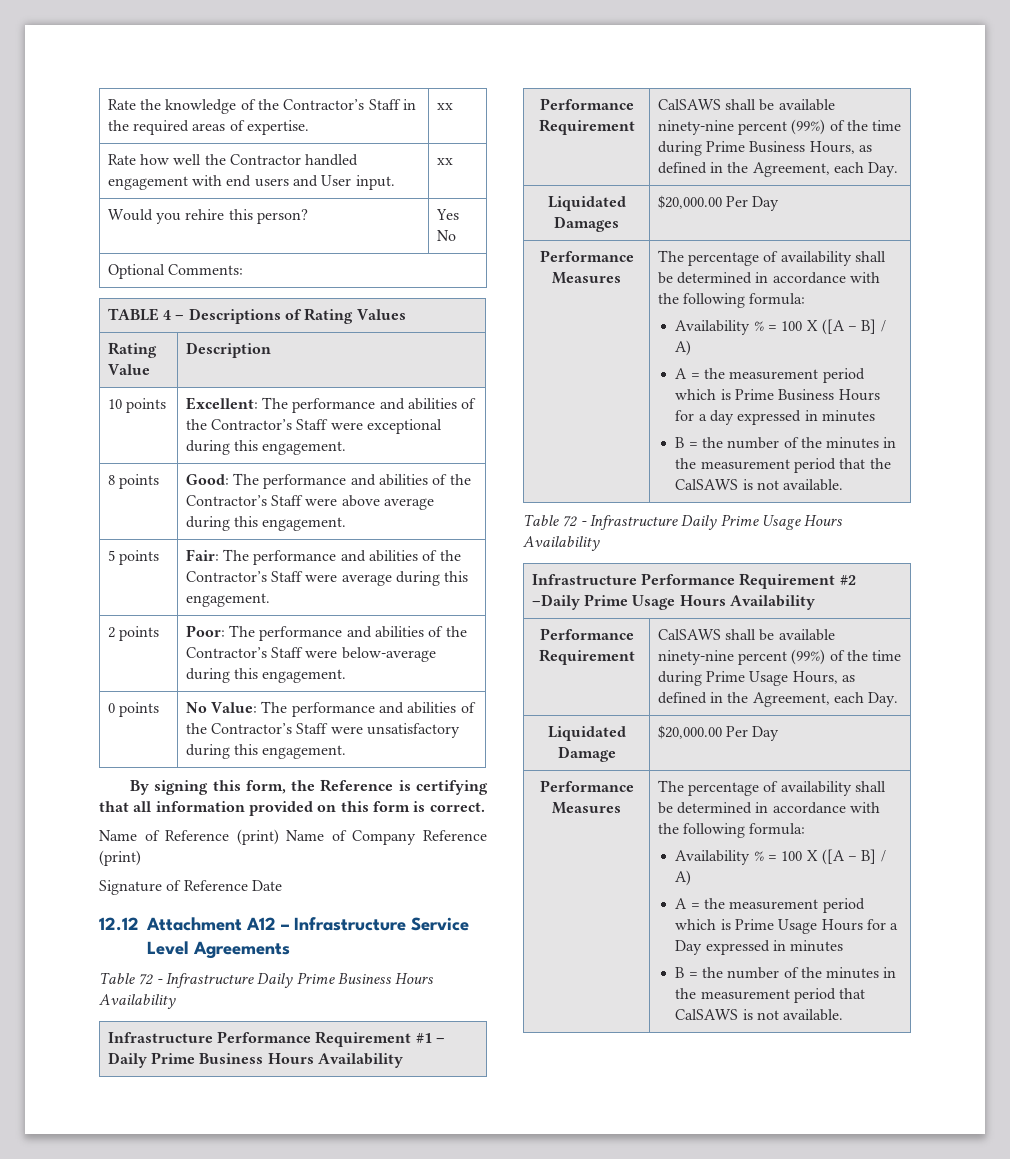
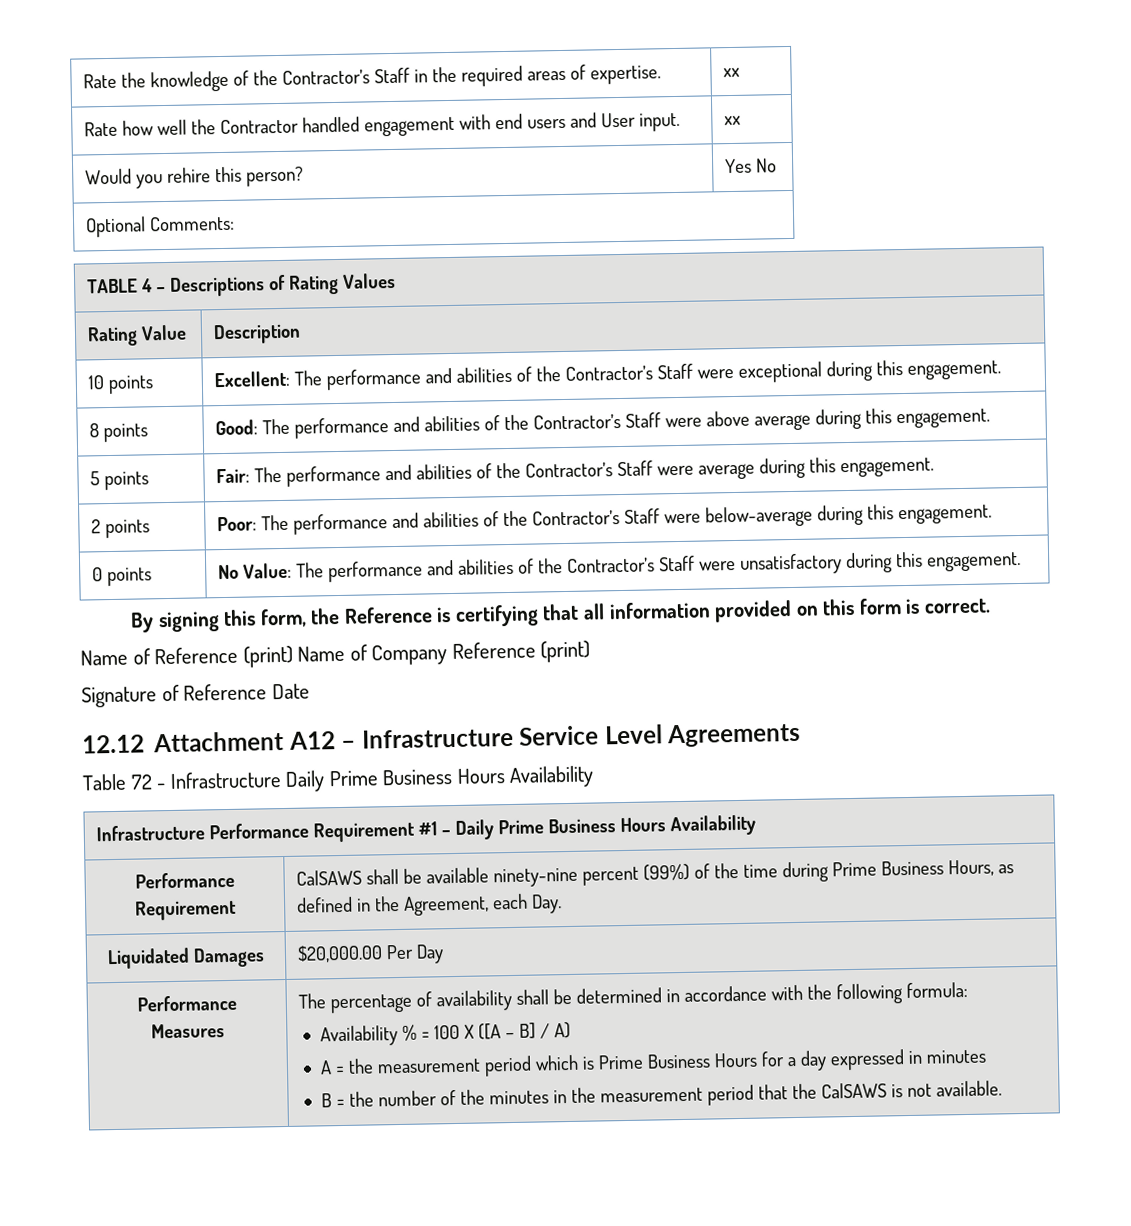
[523,514,844,530] [523,536,600,551] [531,573,856,589] [531,594,815,610] [539,628,634,640] [538,649,635,665] [657,629,835,641] [657,649,902,665] [657,671,855,686] [657,692,899,707] [547,726,626,741] [557,746,616,762] [657,725,780,741] [539,780,634,792] [552,802,621,814] [657,780,886,796] [657,802,880,814] [657,823,806,838] [675,849,886,865] [675,870,692,886] [675,898,865,913] [675,919,899,934] [675,940,844,955] [675,967,897,979] [675,988,866,1003] [675,1009,844,1021] // Table 72 - Infrastructure Daily Prime Usage Hours Availability // Infrastructure Performance Requirement #2 –Daily Prime Usage Hours Availability // Performance Requirement | CalSAWS shall be available ninety-nine percent (99%) of the time during Prime Usage Hours, as defined in the Agreement, each Day. // Liquidated Damage | $20,000.00 Per Day // Performance Measures | The percentage of availability shall be determined in accordance with the following formula: // Availability % = 100 X ([A – B] / A) // A = the measurement period which is Prime Usage Hours for a Day expressed in minutes // B = the number of the minutes in the measurement period that CalSAWS is not available. -> (1002, 1088) none

